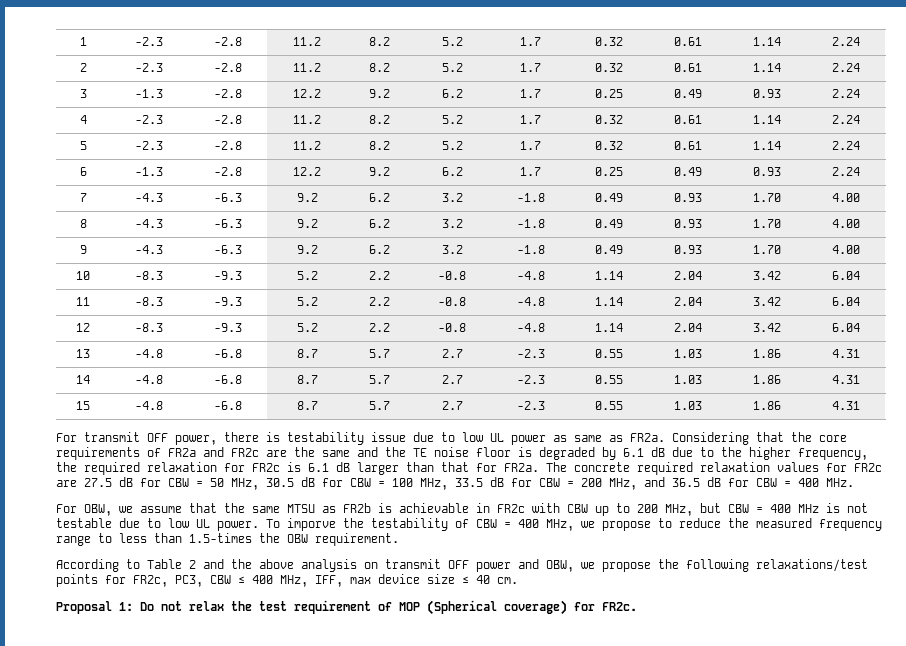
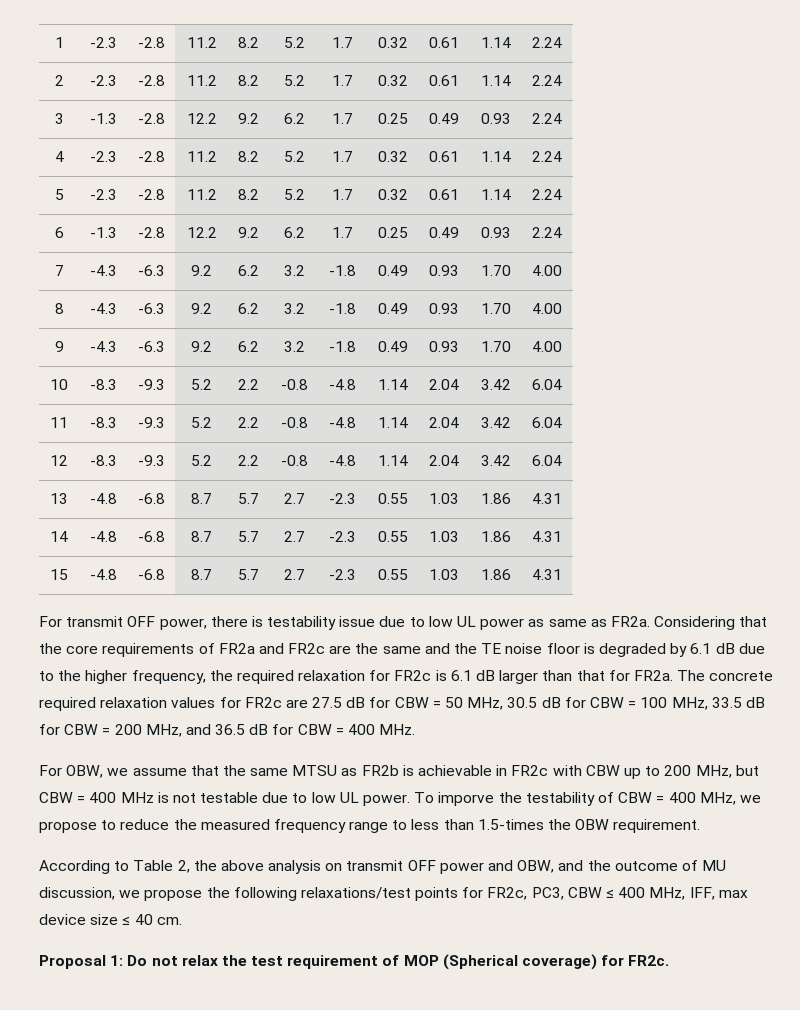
[189,559,224,569] 2 and -> [177,860,190,873] 2,
(574, 566) none -> [558,860,727,871] [39,887,115,900] and the outcome of MU discussion,

